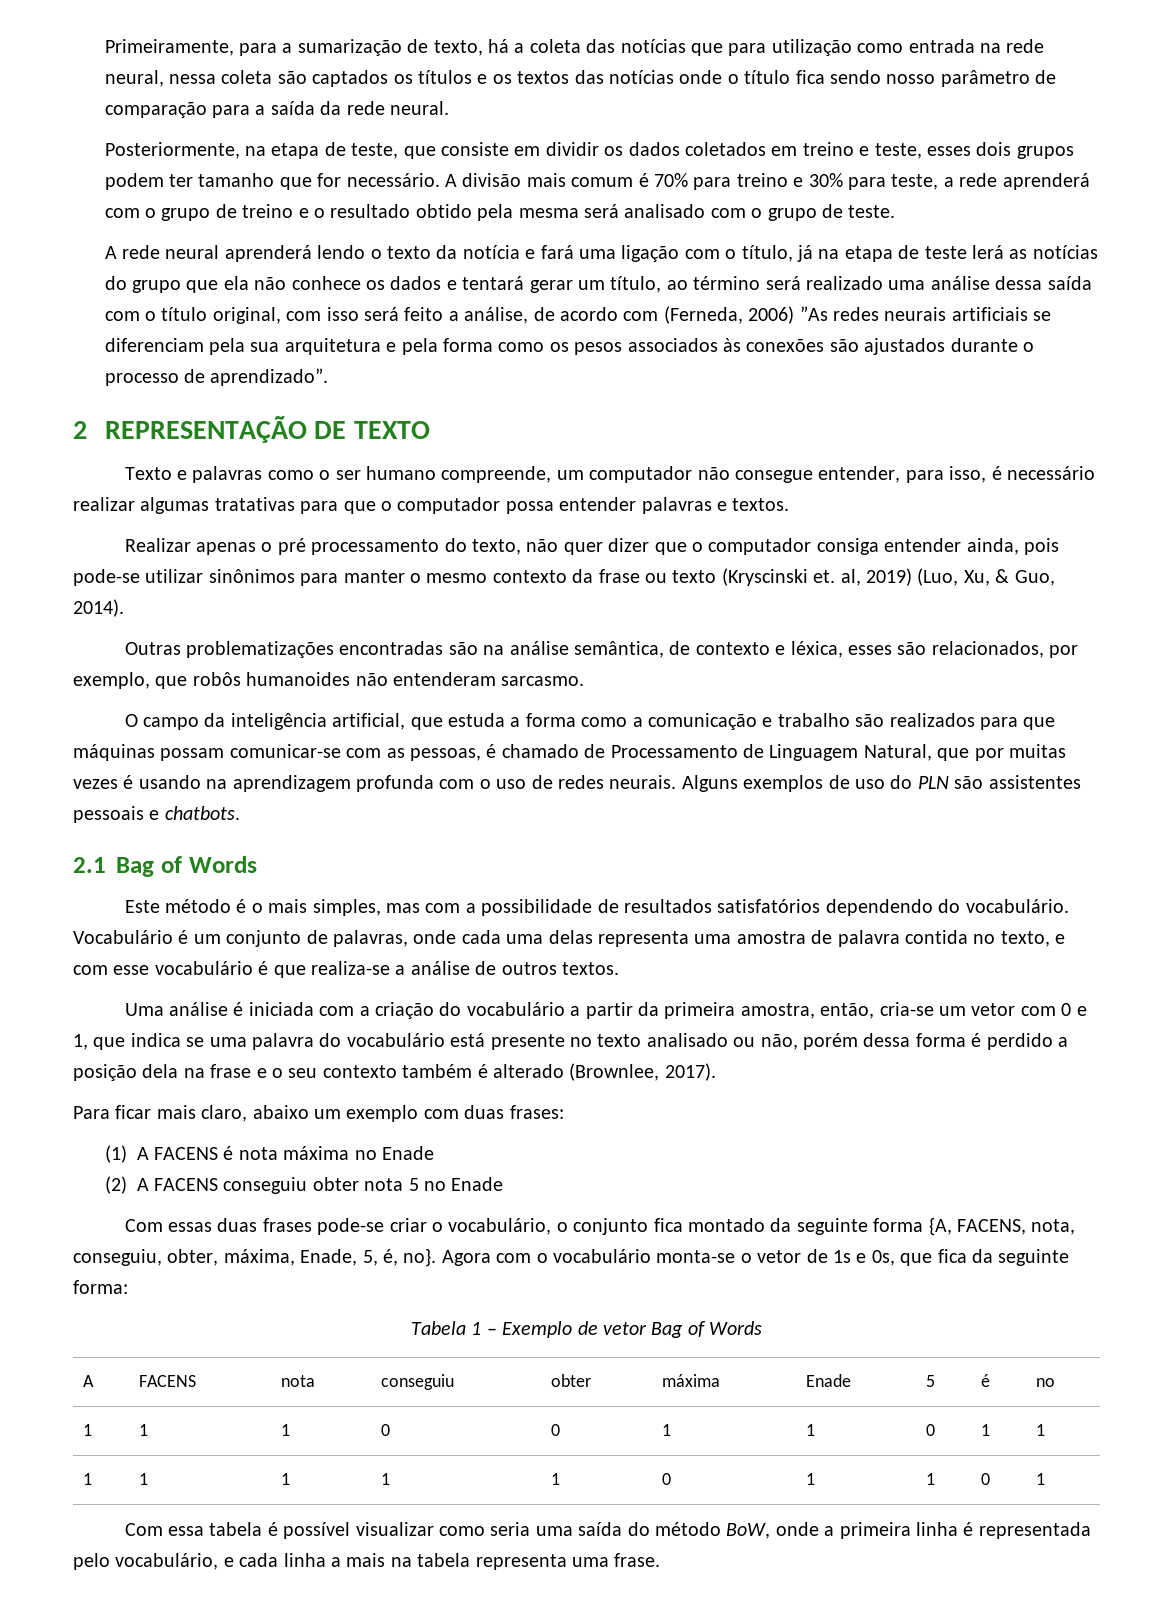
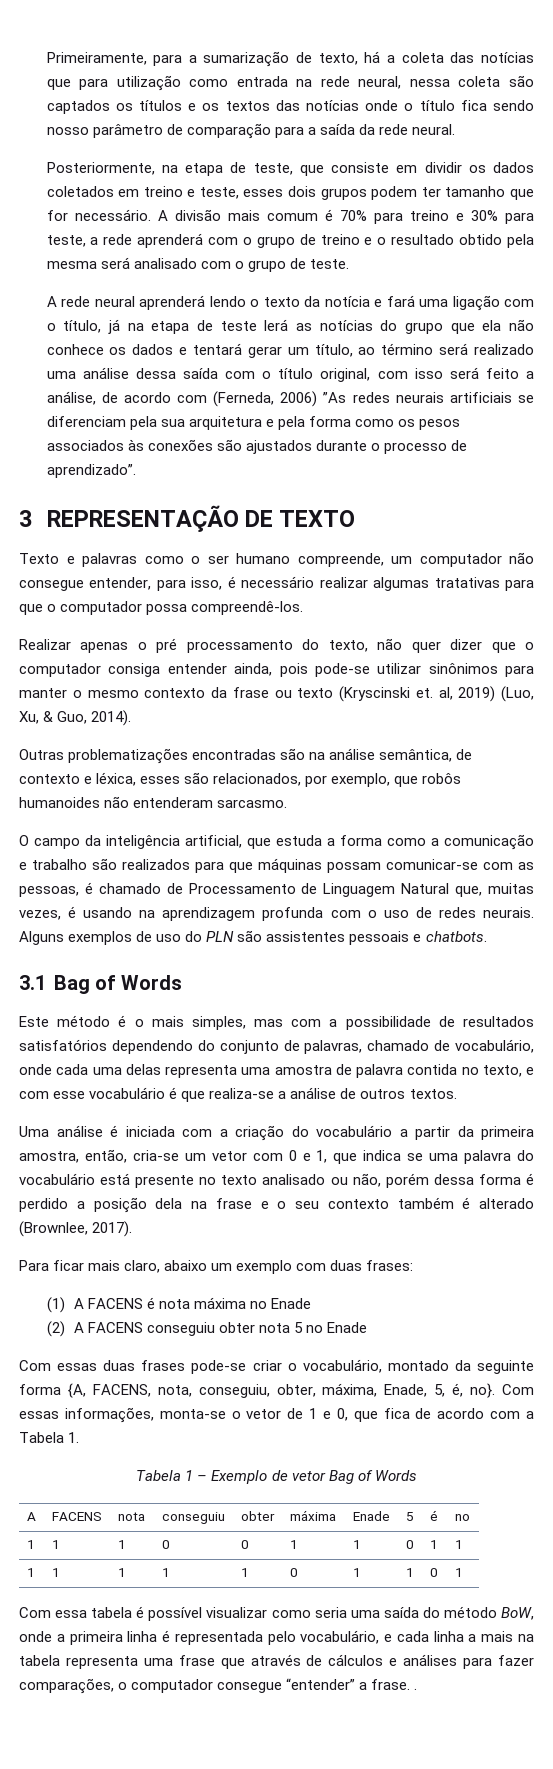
[73,421,87,439] 2 -> [19,510,32,527] 3
[559,497,790,514] entender palavras e textos. -> [191,601,304,615] compreendê-los.
[863,744,1066,761] [73,779,118,789] Natural, que por muitas vezes -> [401,883,535,897] [19,910,61,920] Natural que, muitas vezes,
[73,857,106,873] 2.1 -> [19,975,46,990] 3.1
[965,899,1069,913] [73,930,408,947] vocabulário. Vocabulário é um conjunto de palavras, -> [219,1039,534,1054] conjunto de palavras, chamado de vocabulário,
[556,1218,683,1235] o conjunto fica -> (382, 1366) none
[441,1249,1070,1266] [73,1280,128,1294] Agora com o vocabulário monta-se o vetor de 1s e 0s, que fica da seguinte forma: -> [502,1384,535,1395] [19,1407,534,1423] [19,1432,80,1443] Com essas informações, monta-se o vetor de 1 e 0, que fica de acordo com a Tabela 1.
[614,1553,661,1567] frase. -> [178,1654,535,1669] [19,1678,418,1694] frase que através de cálculos e análises para fazer comparações, o computador consegue “entender” a frase. .

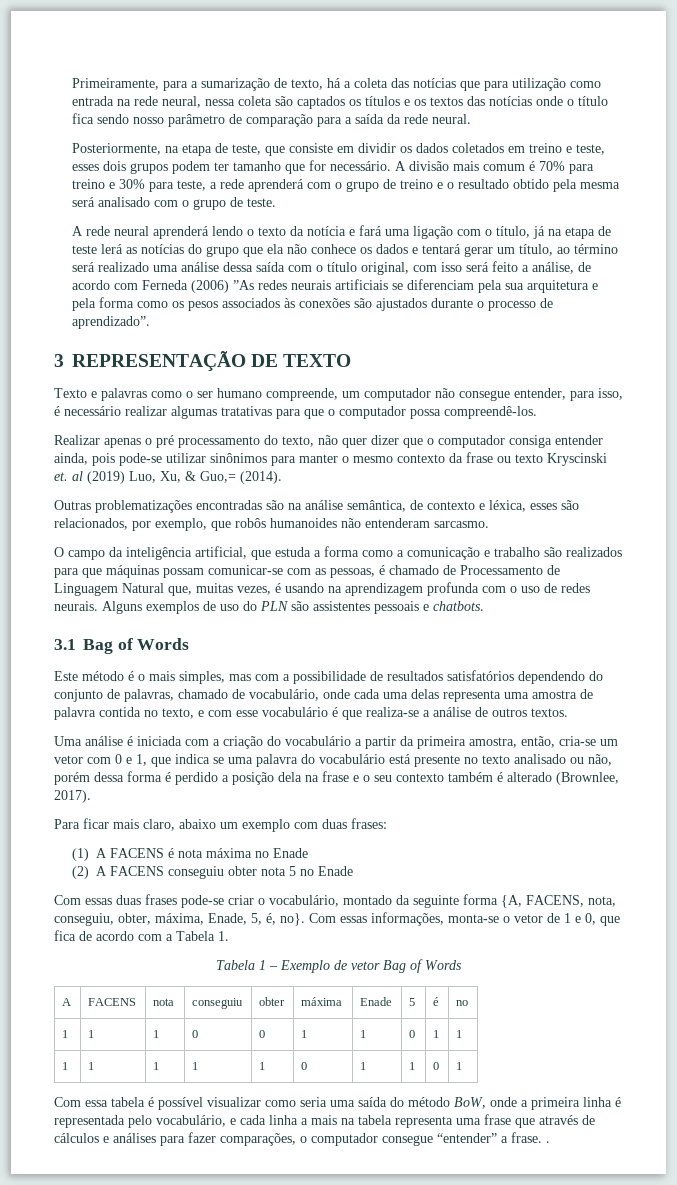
[213,391,318,407] (Ferneda, 2006) -> [141,280,229,293] Ferneda (2006)
[339,686,534,702] [19,710,132,726] (Kryscinski et. al, 2019) (Luo, Xu, & Guo, 2014). -> [547,453,607,466] [54,471,282,484] Kryscinski et. al (2019) Luo, Xu, & Guo,= (2014).

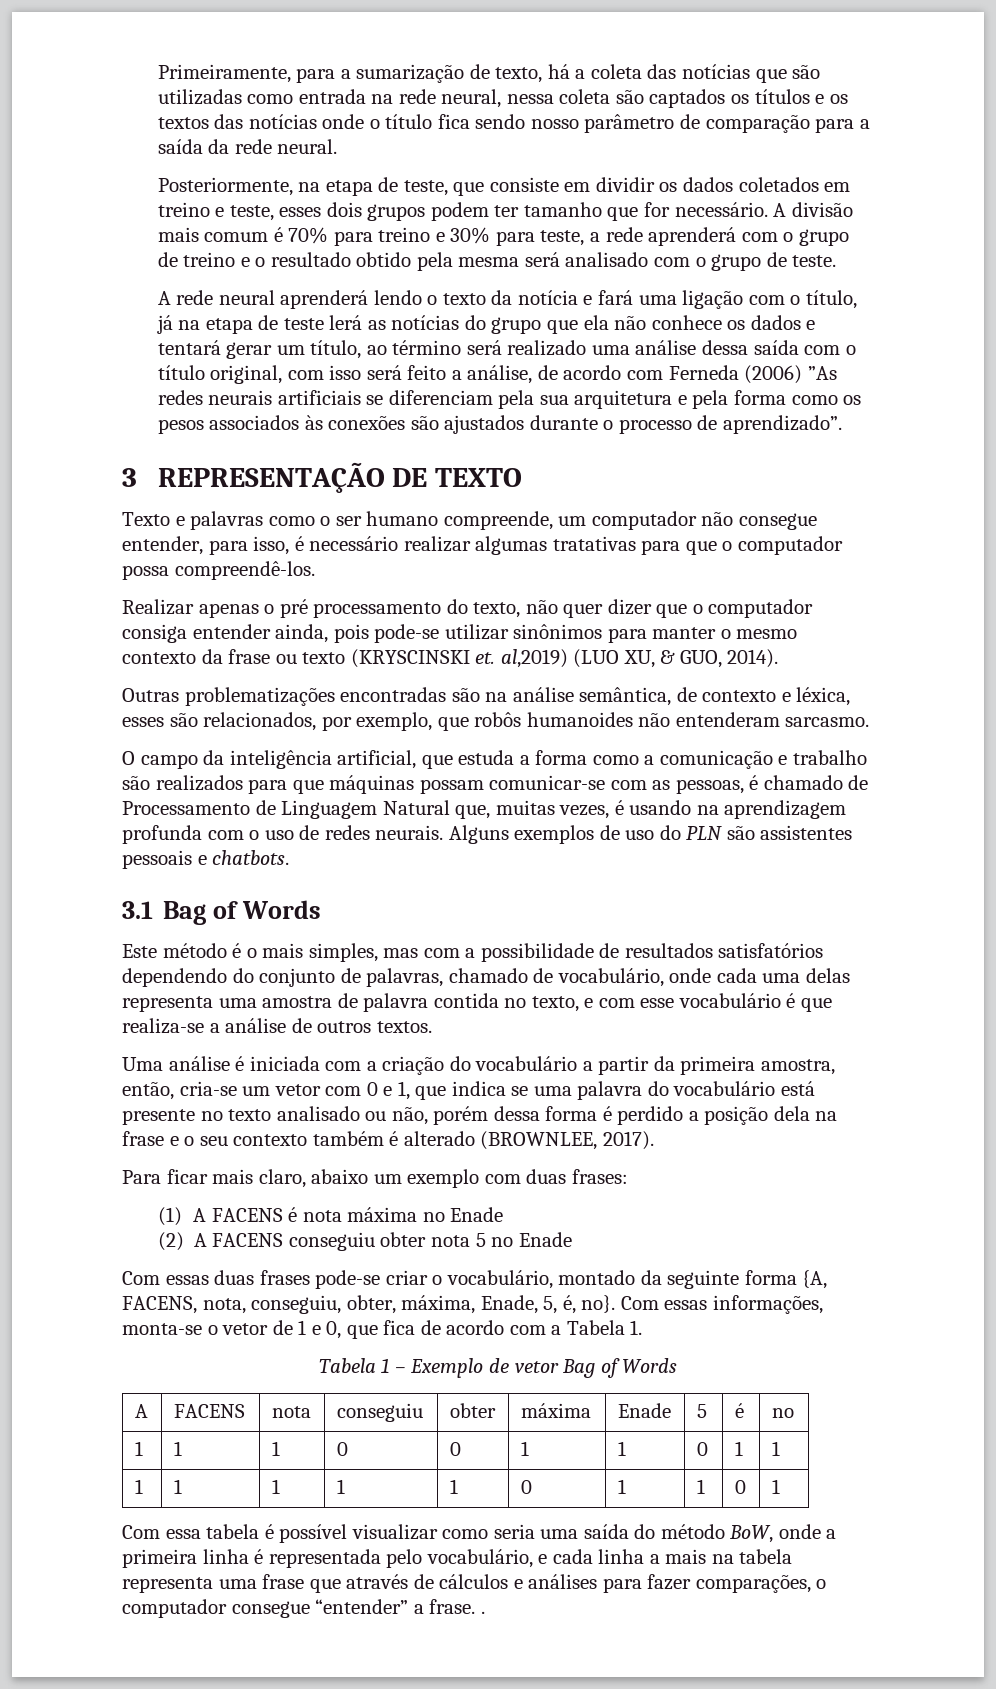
[483,78,566,91] para utilização -> [792,64,821,79] [157,89,242,105] são utilizadas
[547,453,607,466] [54,471,282,484] Kryscinski et. al (2019) Luo, Xu, & Guo,= (2014). -> [350,649,779,668] (KRYSCINSKI et. al,2019) (LUO XU, & GUO, 2014).
[556,772,619,785] (Brownlee, -> [480,1131,598,1150] (BROWNLEE,

